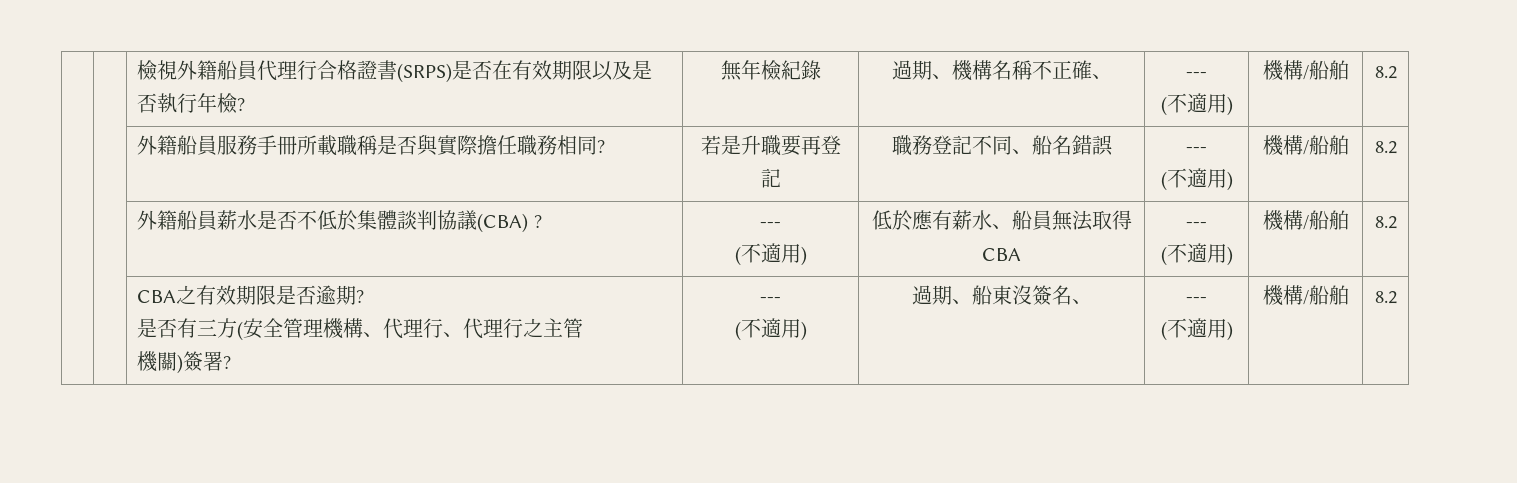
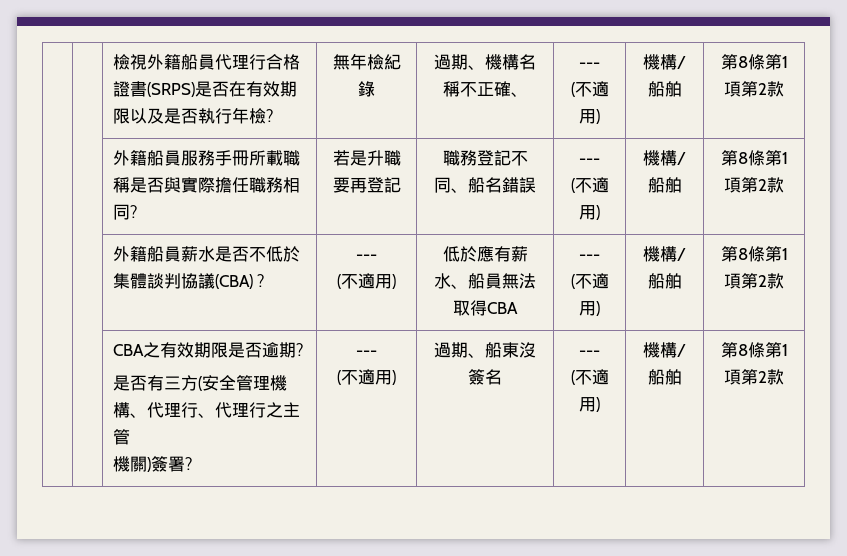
[1374,66,1397,79] 8.2 -> [720,54,788,70] [724,81,784,97] 第8條第1項第2款
[1374,141,1397,154] 8.2 -> [720,150,788,166] [724,177,784,193] 第8條第1項第2款
[1374,216,1397,229] 8.2 -> [720,246,788,262] [724,273,784,289] 第8條第1項第2款
[1071,299,1092,304] [1186,297,1207,303] [1160,318,1233,341] [1262,285,1349,306] [1374,291,1397,304] 、 | --- // (不適用) | 機構/船舶 | 8.2 -> [579,350,600,356] [570,369,609,385] [579,397,600,412] [643,342,686,358] [647,369,682,385] [720,342,788,358] [724,369,784,385] | --- // (不適用) | 機構/船舶 | 第8條第1項第2款

